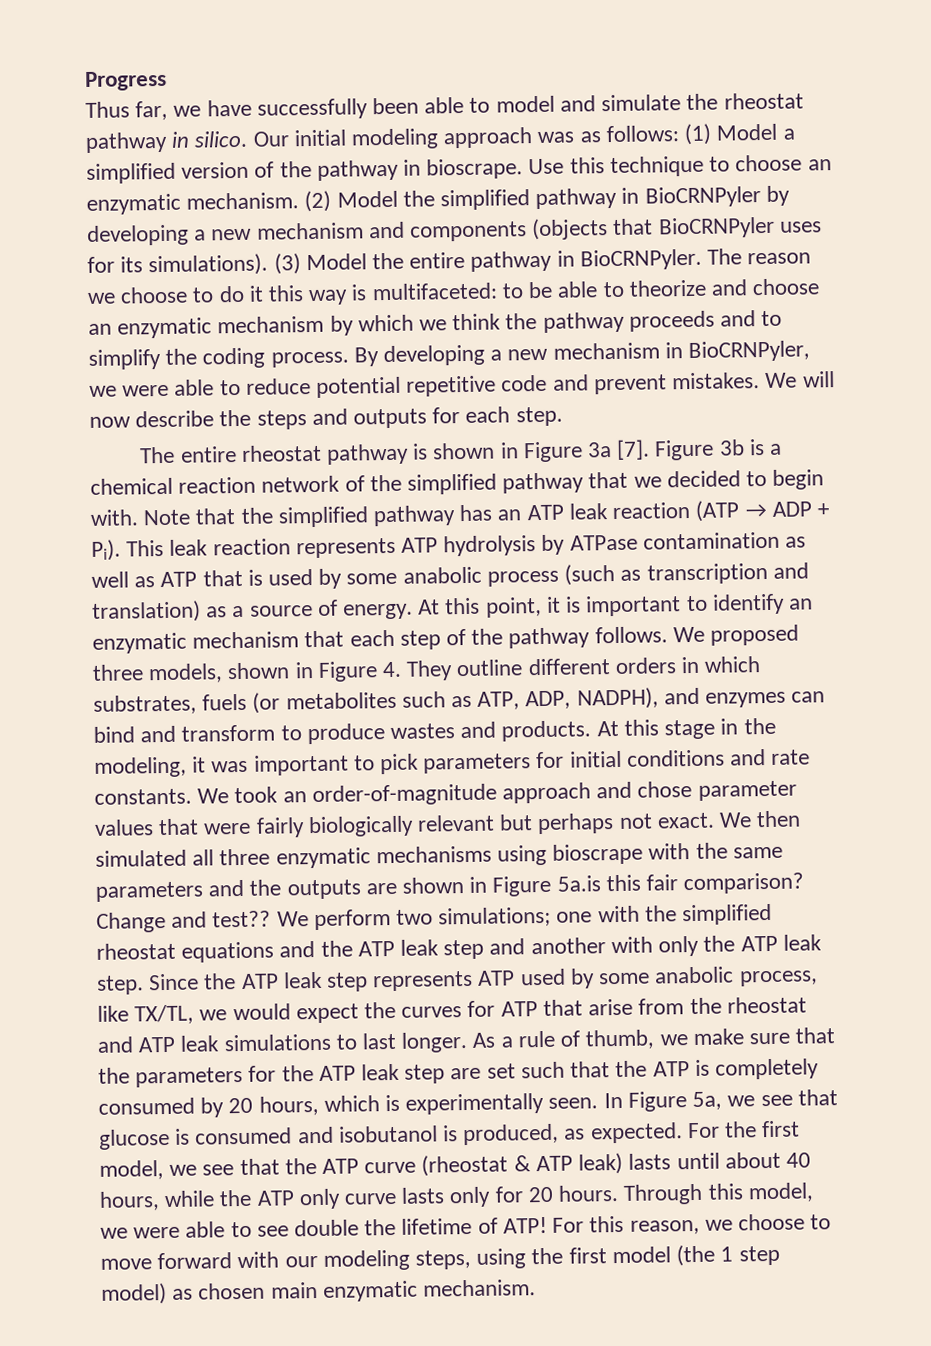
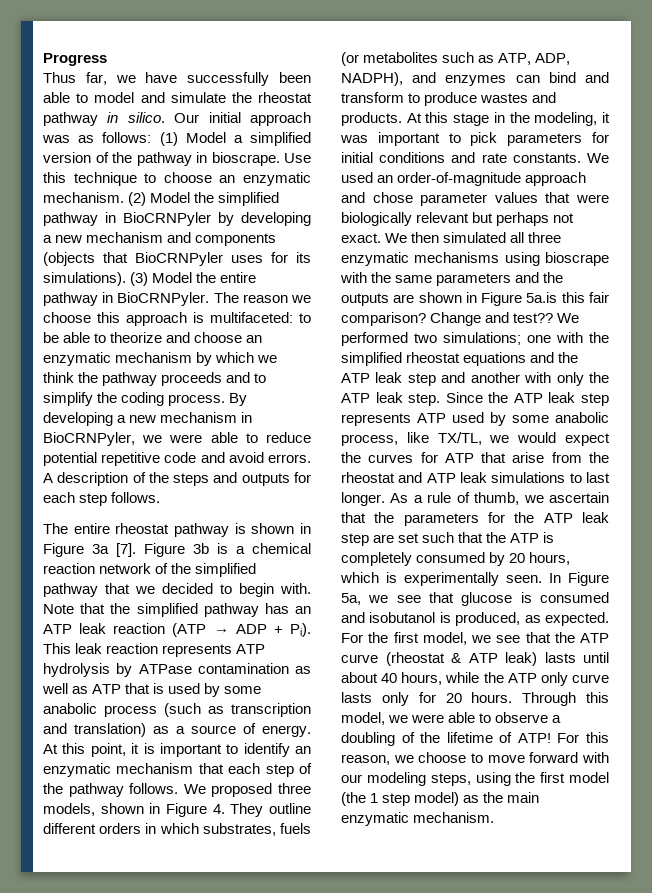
[351,128,440,150] modeling -> (241, 117) none
[192,285,349,306] to do it this way -> [97,312,187,326] this approach
[593,371,835,395] [89,410,215,428] prevent mistakes. We will now describe -> [228,452,311,463] [43,472,146,486] avoid errors. A description of
[515,406,563,427] step. -> [79,492,161,506] step follows.
[234,786,279,804] took -> [341,172,373,183] used
[255,817,305,838] fairly -> (609, 198) none
[313,909,391,931] perform -> [341,332,408,346] performed
[692,1028,790,1046] make sure -> [549,492,609,503] ascertain
[256,1219,360,1237] see double -> [495,712,562,723] [341,732,415,746] observe a doubling of
[198,1282,266,1300] chosen -> [483,792,504,803] the

